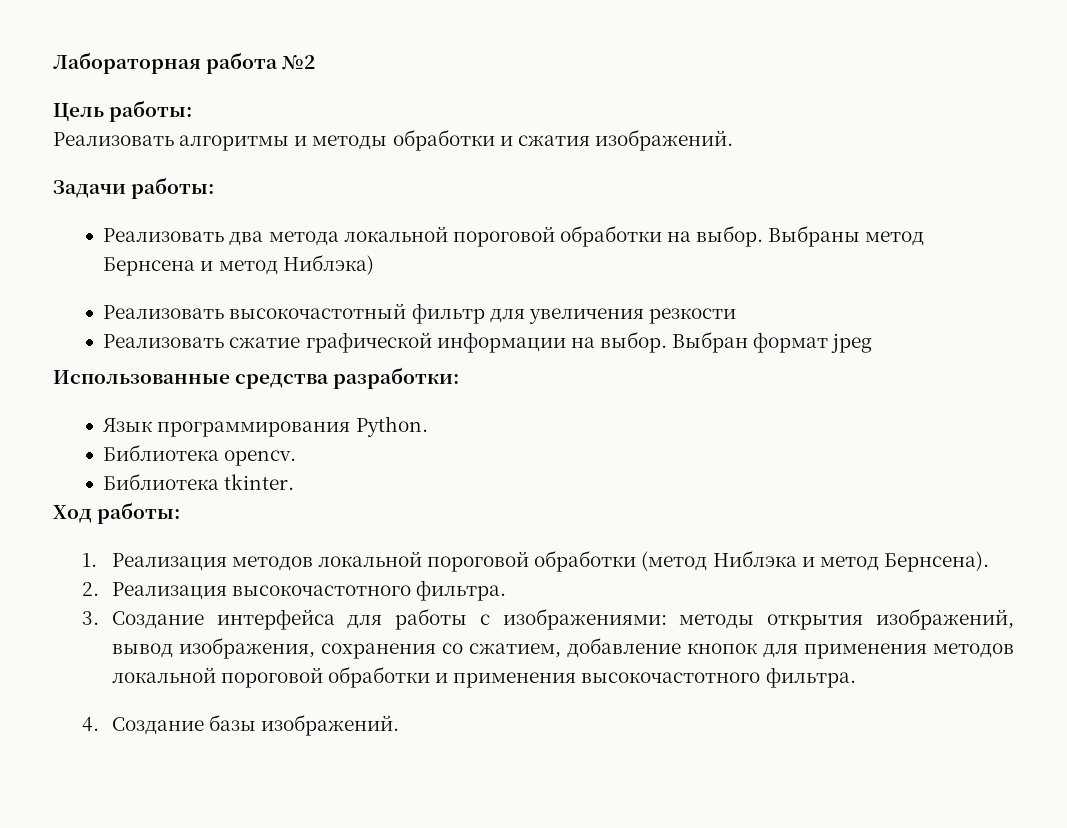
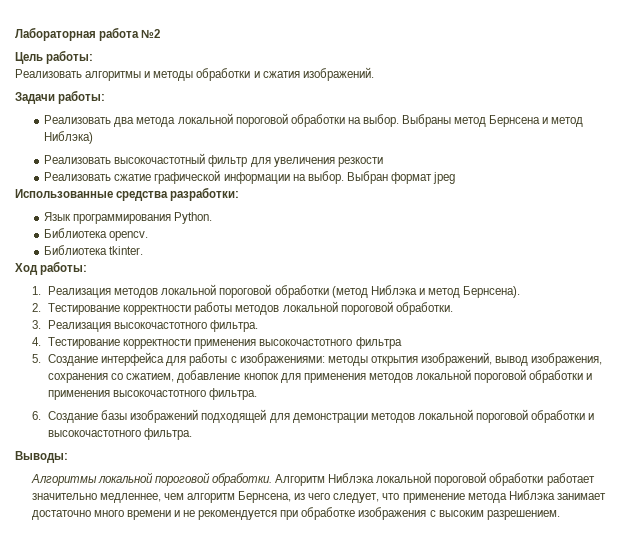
[111,580,507,601] [82,611,100,625] Реализация высокочастотного фильтра. // 3. -> [48,301,453,315] [31,320,259,332] [31,337,402,349] [31,354,41,363] Тестирование корректности работы методов локальной пороговой обработки. // 3. Реализация высокочастотного фильтра. // 4. Тестирование корректности применения высокочастотного фильтра // 5.
[82,717,100,732] 4. -> [31,411,41,420] 6.
[261,714,400,736] изображений. -> [130,409,595,423] [48,428,193,440] [15,451,68,463] [30,472,595,486] [31,490,606,503] [31,507,560,520] изображений подходящей для демонстрации методов локальной пороговой обработки и высокочастотного фильтра. // Выводы: // Алгоритмы локальной пороговой обработки. Алгоритм Ниблэка локальной пороговой обработки работает значительно медленнее, чем алгоритм Бернсена, из чего следует, что применение метода Ниблэка занимает достаточно много времени и не рекомендуется при обработке изображения с высоким разрешением.

